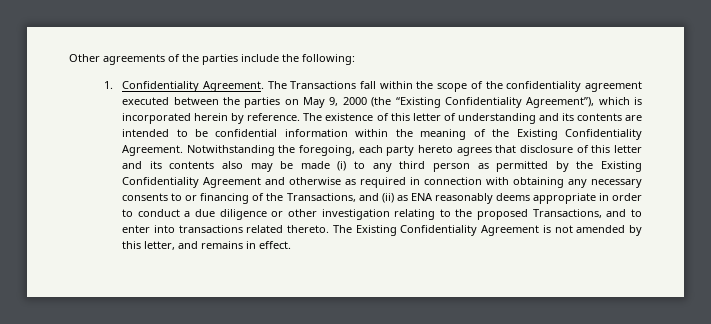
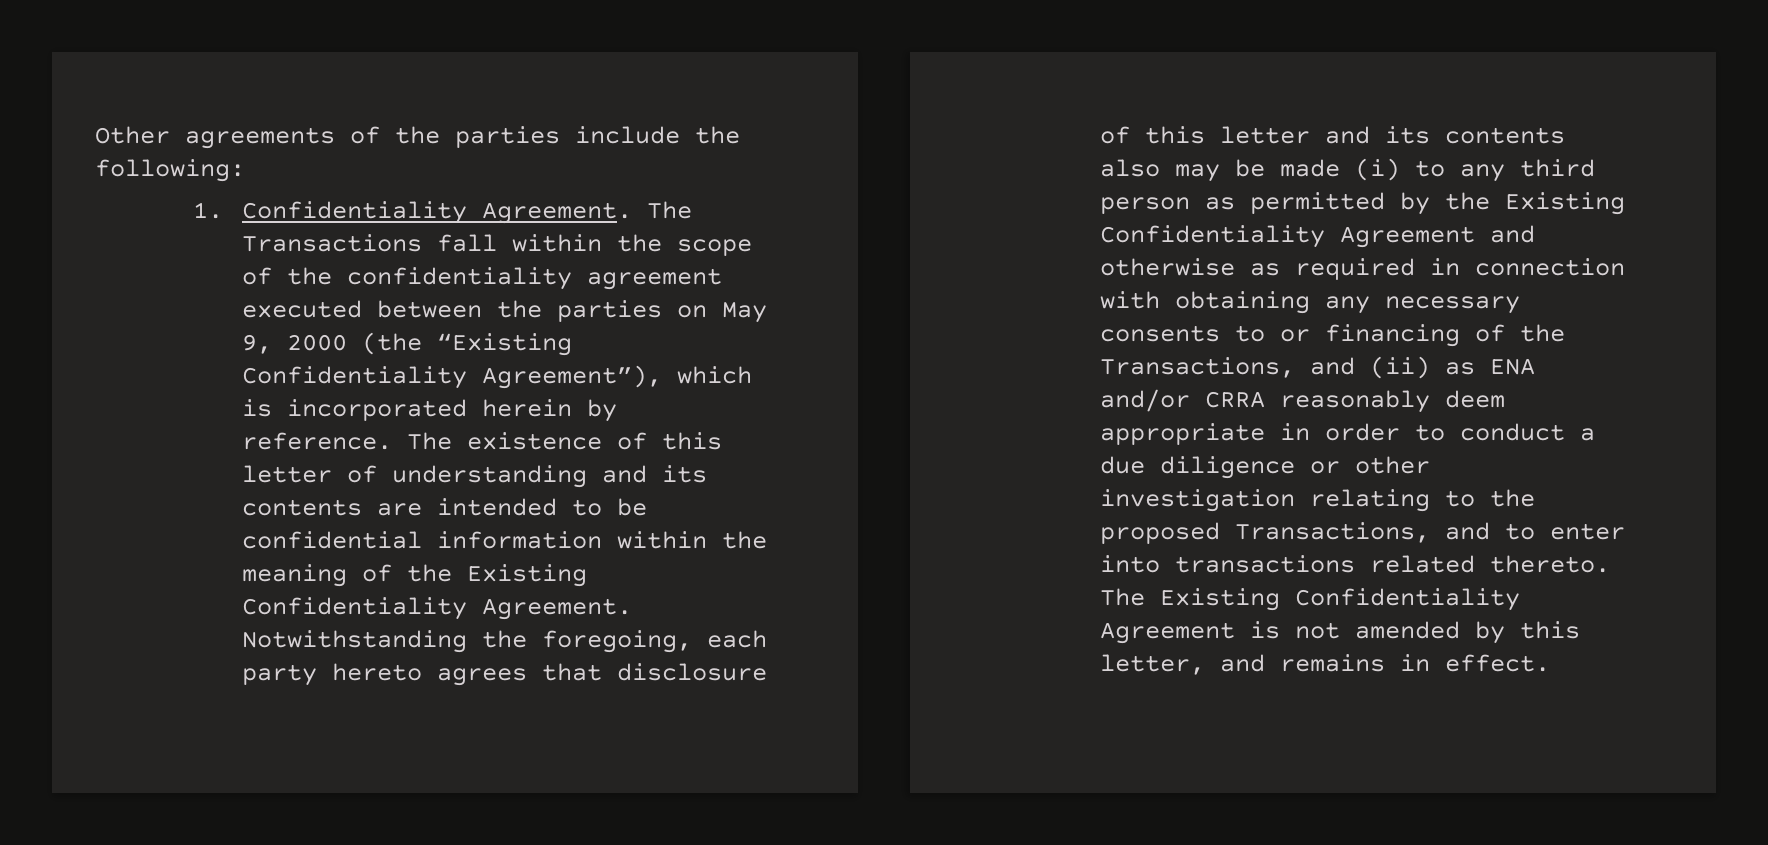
[434,193,530,204] reasonably deems -> [1099,389,1505,413] and/or CRRA reasonably deem

